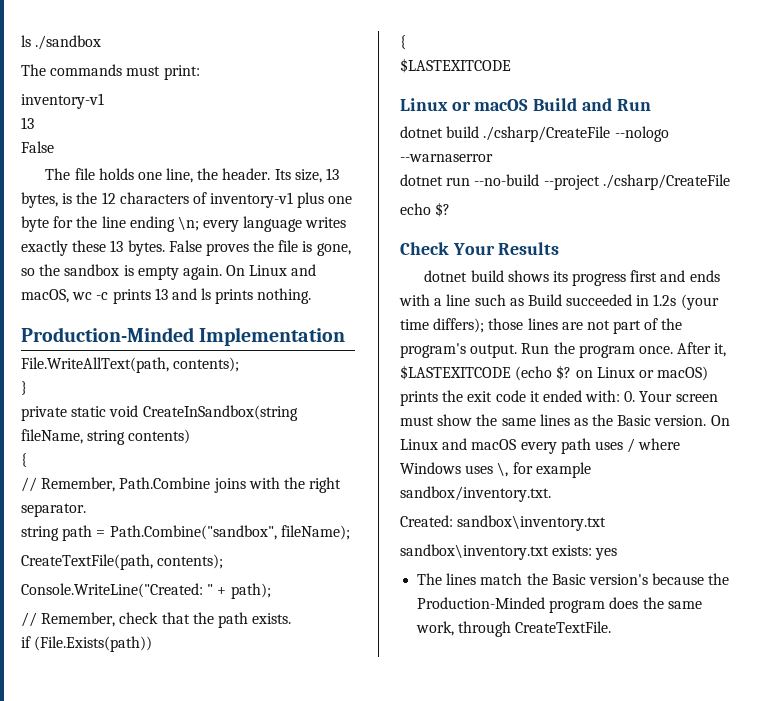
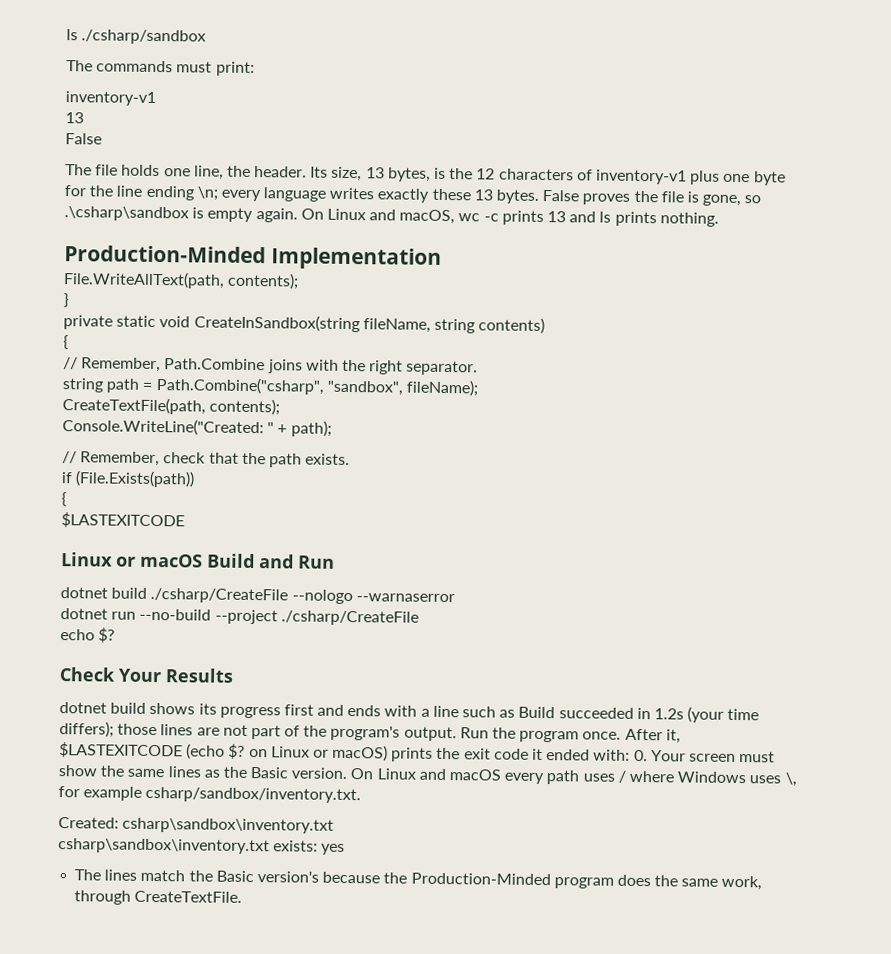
[21,35,102,50] ls ./sandbox -> [66,29,207,45] ls ./csharp/sandbox
[39,264,120,276] the sandbox -> [64,206,189,222] .\csharp\sandbox
[109,525,277,540] Path.Combine("sandbox", -> [155,377,403,396] Path.Combine("csharp", "sandbox",
[400,486,551,502] sandbox/inventory.txt. -> [145,786,362,804] csharp/sandbox/inventory.txt.
[457,515,607,531] [400,544,549,560] sandbox\inventory.txt // sandbox\inventory.txt -> [122,817,335,834] [58,838,270,855] csharp\sandbox\inventory.txt // csharp\sandbox\inventory.txt

